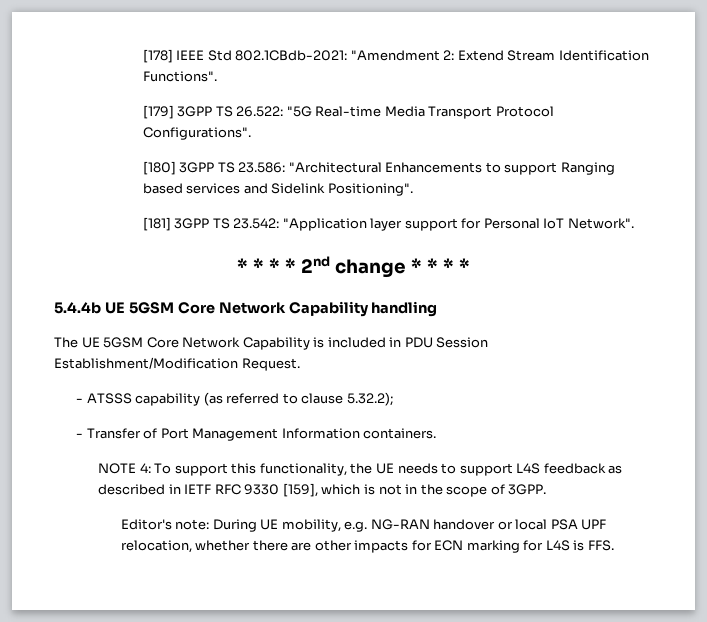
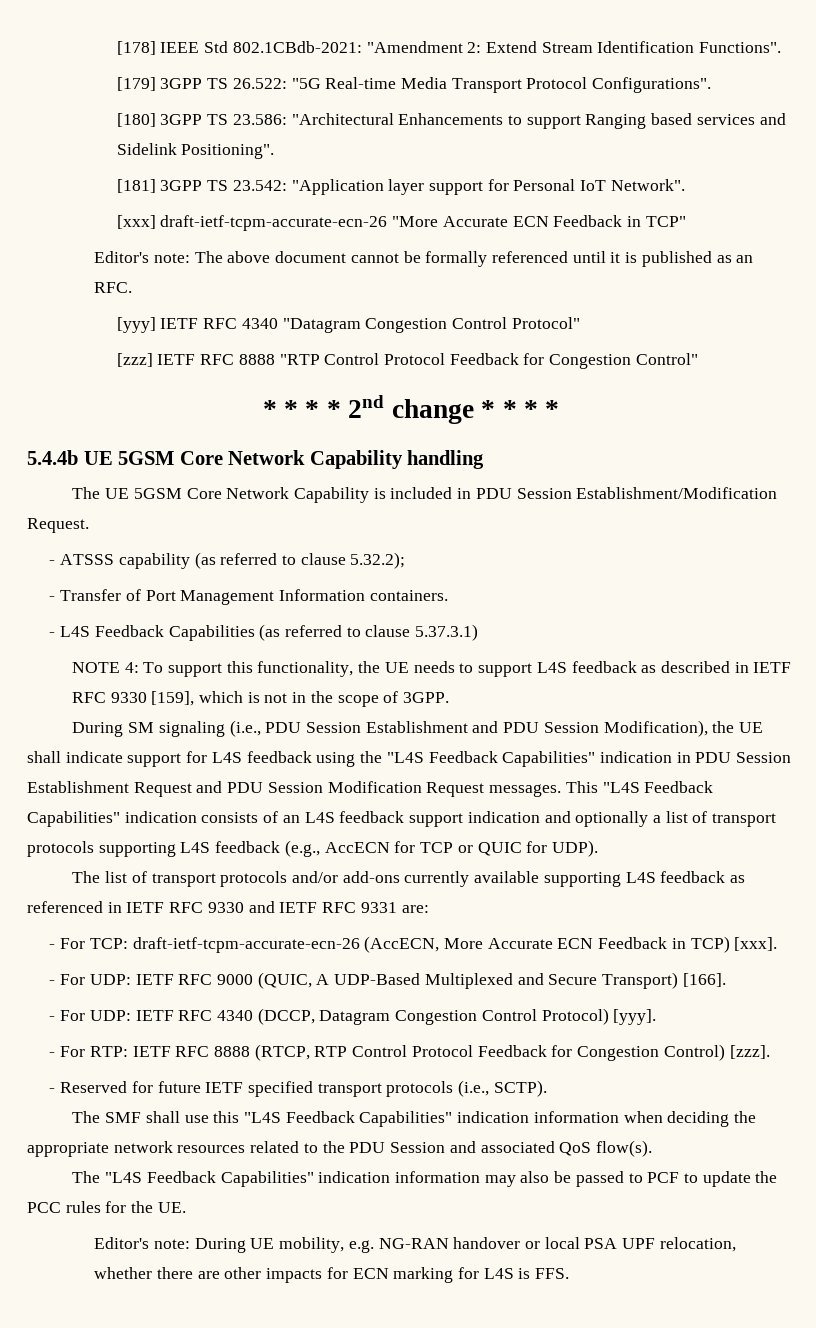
(634, 223) none -> [116,215,686,231] [94,251,754,267] [94,282,133,293] [116,317,580,333] [116,353,698,369] // [xxx] draft-ietf-tcpm-accurate-ecn-26 "More Accurate ECN Feedback in TCP" // Editor's note: The above document cannot be formally referenced until it is published as an RFC. // [yyy] IETF RFC 4340 "Datagram Congestion Control Protocol" // [zzz] IETF RFC 8888 "RTP Control Protocol Feedback for Congestion Control"
(437, 433) none -> [49,624,479,641] // - L4S Feedback Capabilities (as referred to clause 5.37.3.1)
(547, 489) none -> [72,720,764,737] [27,751,792,767] [27,781,714,797] [27,811,777,827] [27,840,598,857] [72,871,746,887] [27,901,429,913] [49,936,778,953] [49,972,726,989] [49,1008,657,1025] [49,1044,770,1061] [49,1080,547,1097] [72,1111,757,1127] [27,1140,652,1157] [72,1171,778,1187] [27,1201,186,1213] // During SM signaling (i.e., PDU Session Establishment and PDU Session Modification), the UE shall indicate support for L4S feedback using the "L4S Feedback Capabilities" indication in PDU Session Establishment Request and PDU Session Modification Request messages. This "L4S Feedback Capabilities" indication consists of an L4S feedback support indication and optionally a list of transport protocols supporting L4S feedback (e.g., AccECN for TCP or QUIC for UDP). // The list of transport protocols and/or add-ons currently available supporting L4S feedback as referenced in IETF RFC 9330 and IETF RFC 9331 are: // - For TCP: draft-ietf-tcpm-accurate-ecn-26 (AccECN, More Accurate ECN Feedback in TCP) [xxx]. // - For UDP: IETF RFC 9000 (QUIC, A UDP-Based Multiplexed and Secure Transport) [166]. // - For UDP: IETF RFC 4340 (DCCP, Datagram Congestion Control Protocol) [yyy]. // - For RTP: IETF RFC 8888 (RTCP, RTP Control Protocol Feedback for Congestion Control) [zzz]. // - Reserved for future IETF specified transport protocols (i.e., SCTP). // The SMF shall use this "L4S Feedback Capabilities" indication information when deciding the appropriate network resources related to the PDU Session and associated QoS flow(s). // The "L4S Feedback Capabilities" indication information may also be passed to PCF to update the PCC rules for the UE.

